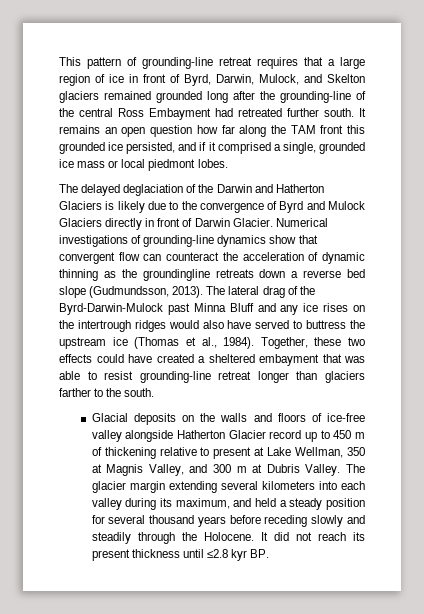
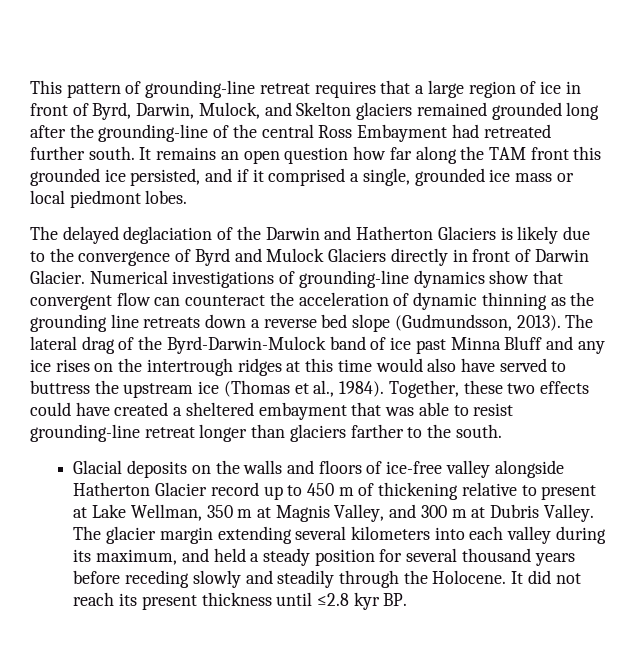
[142,269,210,281] groundingline -> [30,314,139,332] grounding line
(163, 309) none -> [329,336,412,350] band of ice
(166, 326) none -> [286,358,372,372] at this time
(365, 451) none -> [237,509,253,518] m

